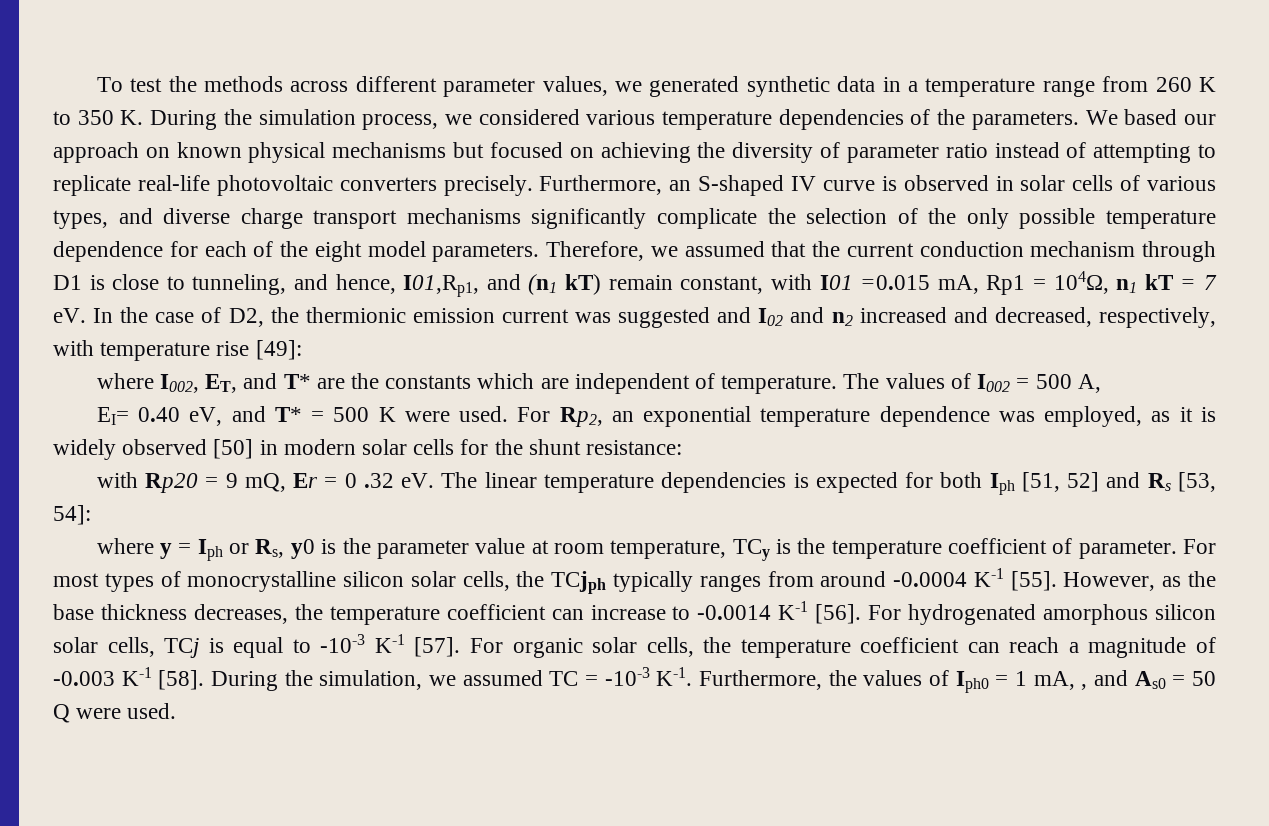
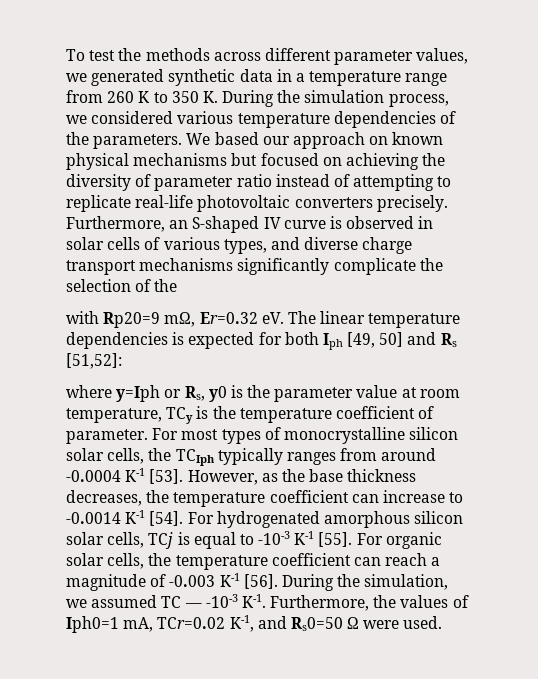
[966,208,1216,229] [53,241,1216,262] [53,271,1217,297] [53,307,1216,328] [53,340,302,361] [96,373,1101,394] [96,406,1217,427] [53,439,683,460] [96,472,394,493] only possible temperature dependence for each of the eight model parameters. Therefore, we assumed that the current conduction mechanism through D1 is close to tunneling, and hence, I01,Rp1, and (n1 kT) remain constant, with I01 =0.015 mA, Rp1 = 104Ω, n1 kT = 7 eV. In the case of D2, the thermionic emission current was suggested and I02 and n2 increased and decreased, respectively, with temperature rise [49]: // where I002, ET, and T* are the constants which are independent of temperature. The values of I002 = 500 A, // EI= 0.40 eV, and T* = 500 K were used. For Rp2, an exponential temperature dependence was employed, as it is widely observed [50] in modern solar cells for the shunt resistance: // with Rp20 = 9 mQ, Er = 0 .32 -> [66,311,258,328] // with Rp20=9 mΩ, Er=0.32
[1021,472,1217,492] [53,505,91,525] [96,538,223,561] [51, 52] and Rs [53, 54]: // where y = Iph -> [347,332,457,348] [66,353,122,369] [66,385,161,402] [49, 50] and Rs [51,52]: // where y=Iph
[551,571,607,594] TCjph -> [175,449,215,466] TCIph
[1010,571,1057,591] [55]. -> [149,469,184,484] [53].
[815,604,862,624] [56]. -> [149,511,184,526] [54].
[414,637,461,657] [57]. -> [318,532,353,547] [55].
[158,670,205,690] [58]. -> [243,574,278,589] [56].
[585,675,598,686] = -> [184,603,202,608] —
[955,670,1216,693] [53,704,70,723] Iph0 = 1 mA, , and As0 = 50 Q -> [66,615,360,633] Iph0=1 mA, TCr=0.02 K-1, and Rs0=50 Ω

